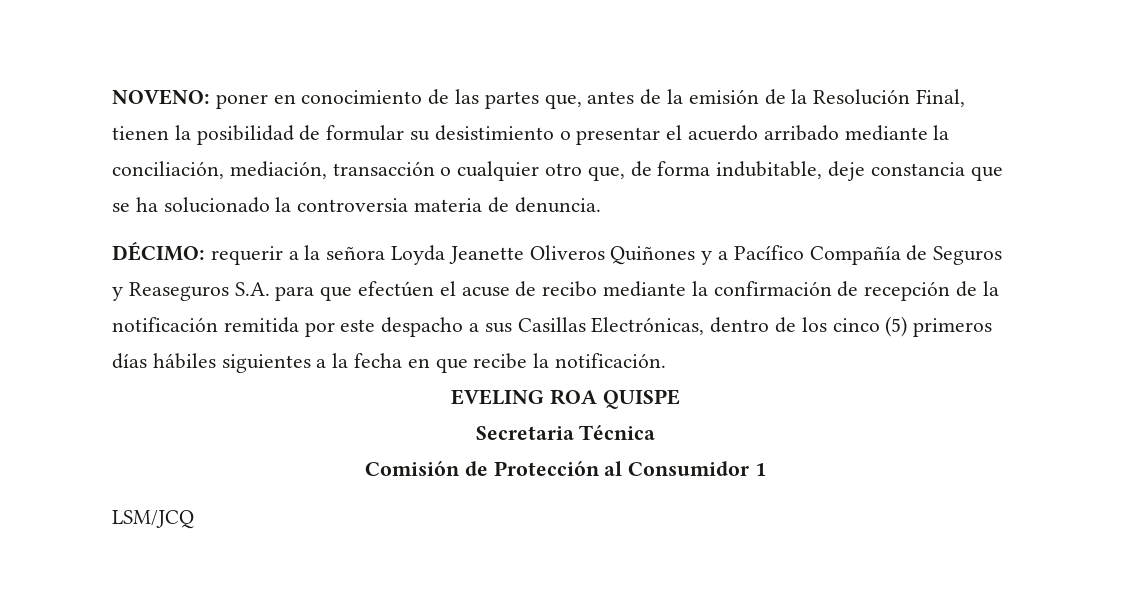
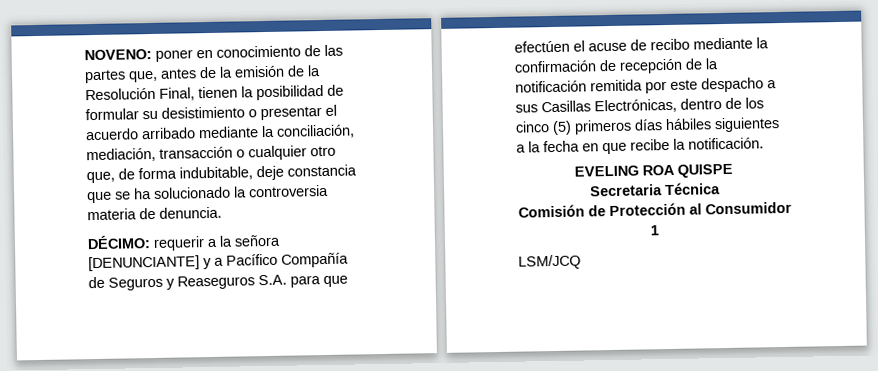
[391,245,696,265] Loyda Jeanette Oliveros Quiñones -> [88,255,200,272] [DENUNCIANTE]

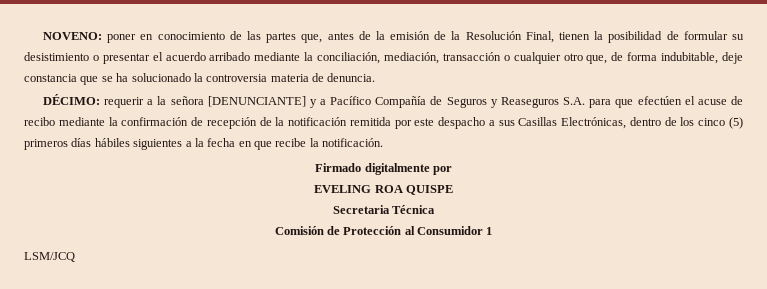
(764, 143) none -> [315,163,452,175] // Firmado digitalmente por

